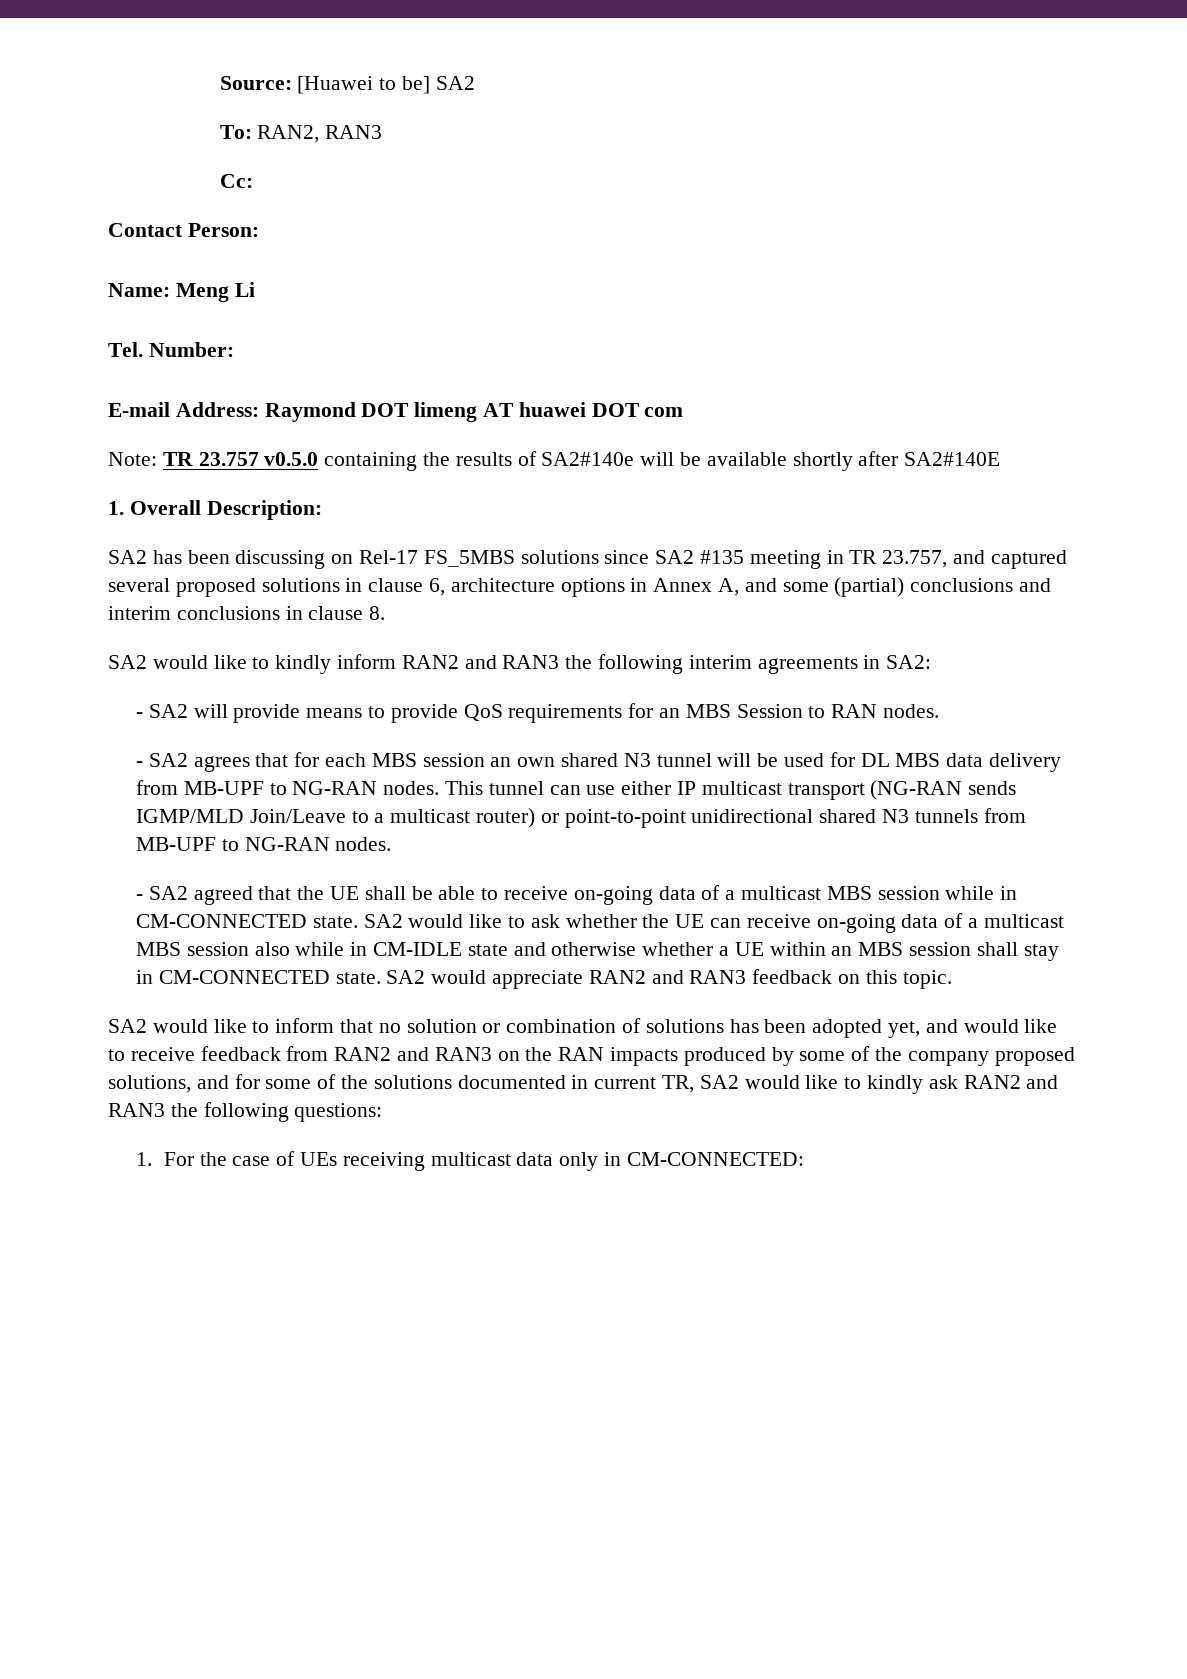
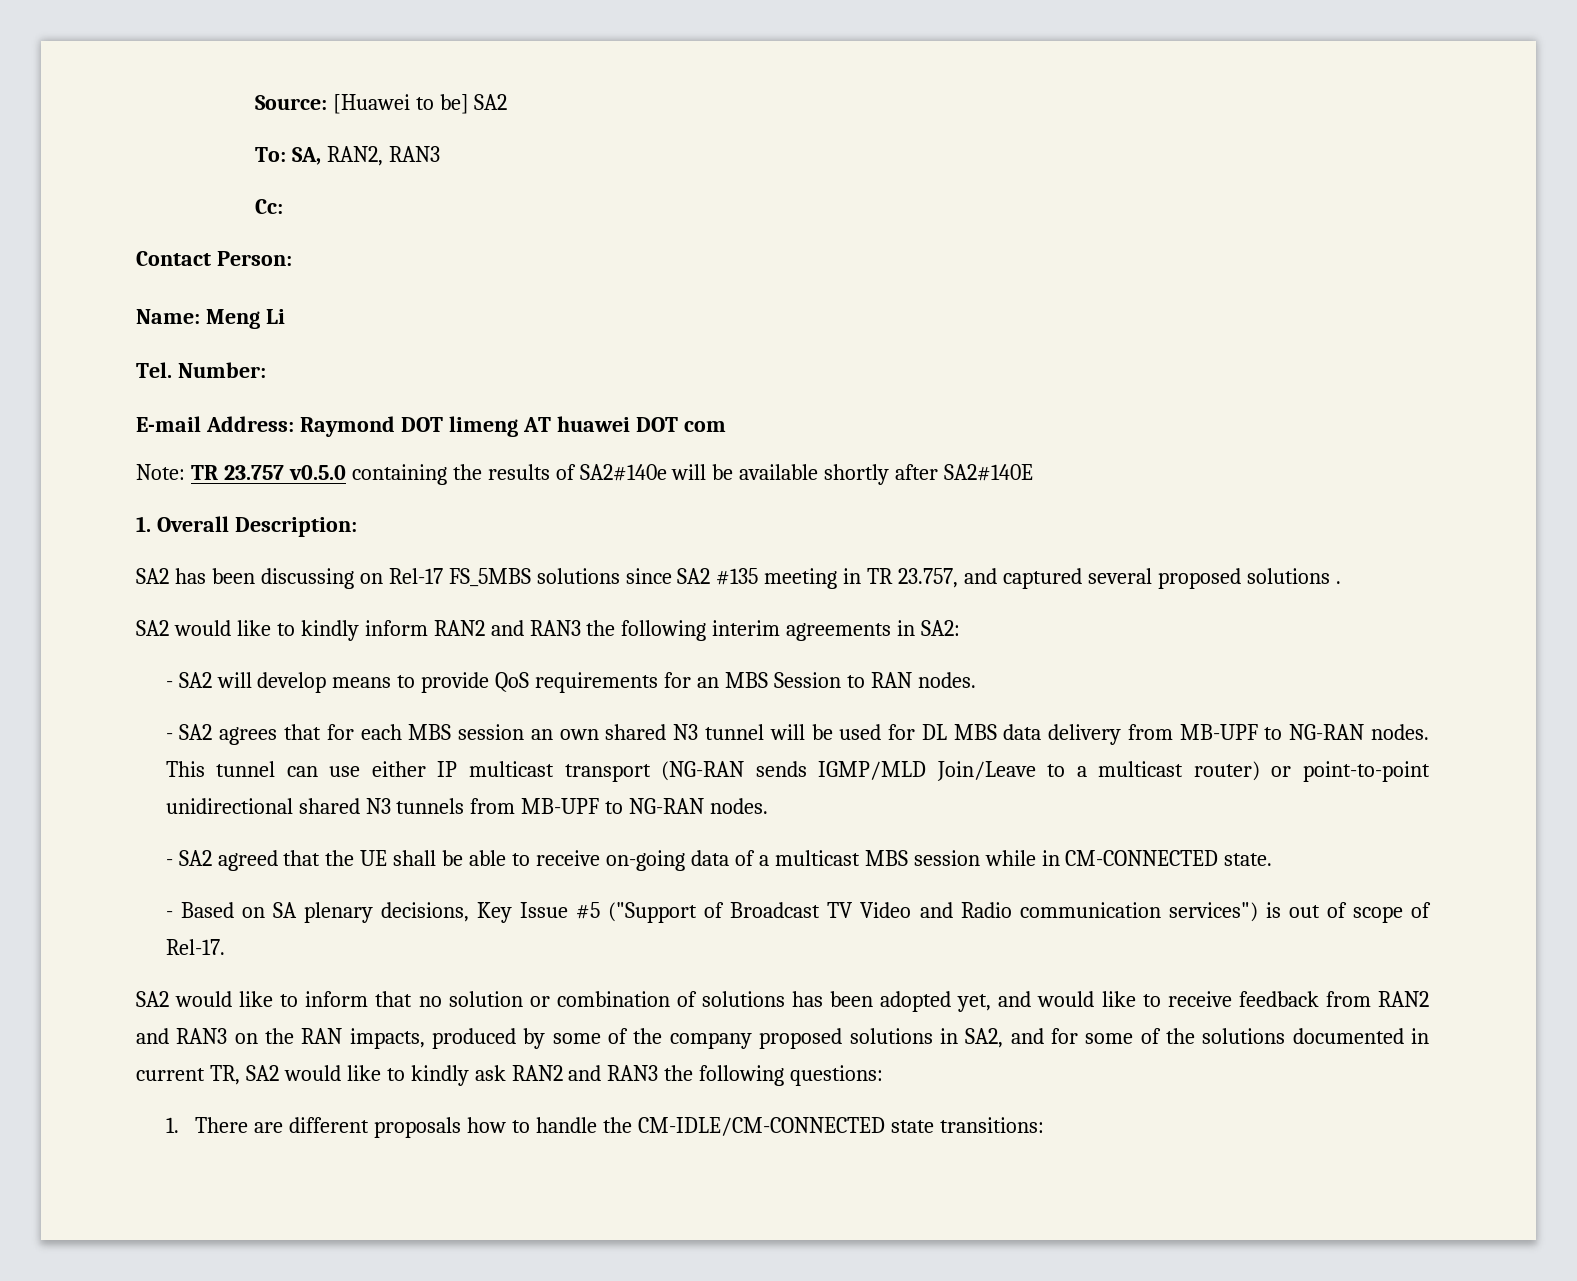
(252, 132) none -> [291,147,321,165] SA,
[345,577,1052,597] [108,606,386,620] in clause 6, architecture options in Annex A, and some (partial) conclusions and interim conclusions in clause 8. -> [1335,581,1341,584] .
[233,704,301,723] provide -> [257,672,327,693] develop
[363,913,1064,933] [135,942,1059,961] [135,969,952,989] SA2 would like to ask whether the UE can receive on-going data of a multicast MBS session also while in CM-IDLE state and otherwise whether a UE within an MBS session shall stay in CM-CONNECTED state. SA2 would appreciate RAN2 and RAN3 feedback on this topic. -> [165,902,1431,923] [165,939,225,955] // - Based on SA plenary decisions, Key Issue #5 ("Support of Broadcast TV Video and Radio communication services") is out of scope of Rel-17.
[610,1047,679,1066] impacts -> [349,1028,425,1049] impacts,
[108,1075,191,1093] solutions, -> [849,1028,1004,1048] solutions in SA2,
[163,1151,804,1171] For the case of UEs receiving multicast data only in CM-CONNECTED: -> [195,1117,1044,1138] There are different proposals how to handle the CM-IDLE/CM-CONNECTED state transitions:

